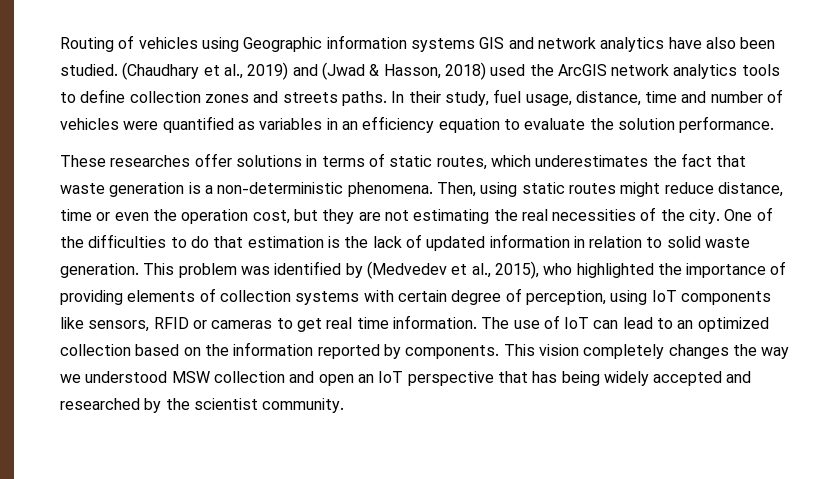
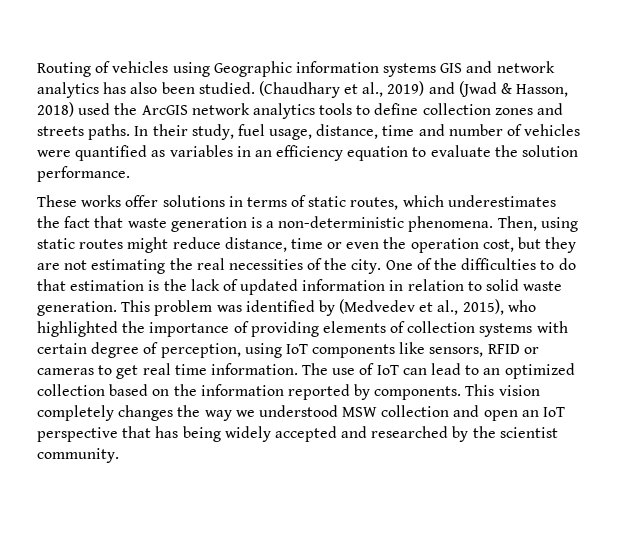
[668,37,702,49] have -> [103,82,127,94] has
[110,155,191,167] researches -> [81,195,122,207] works

